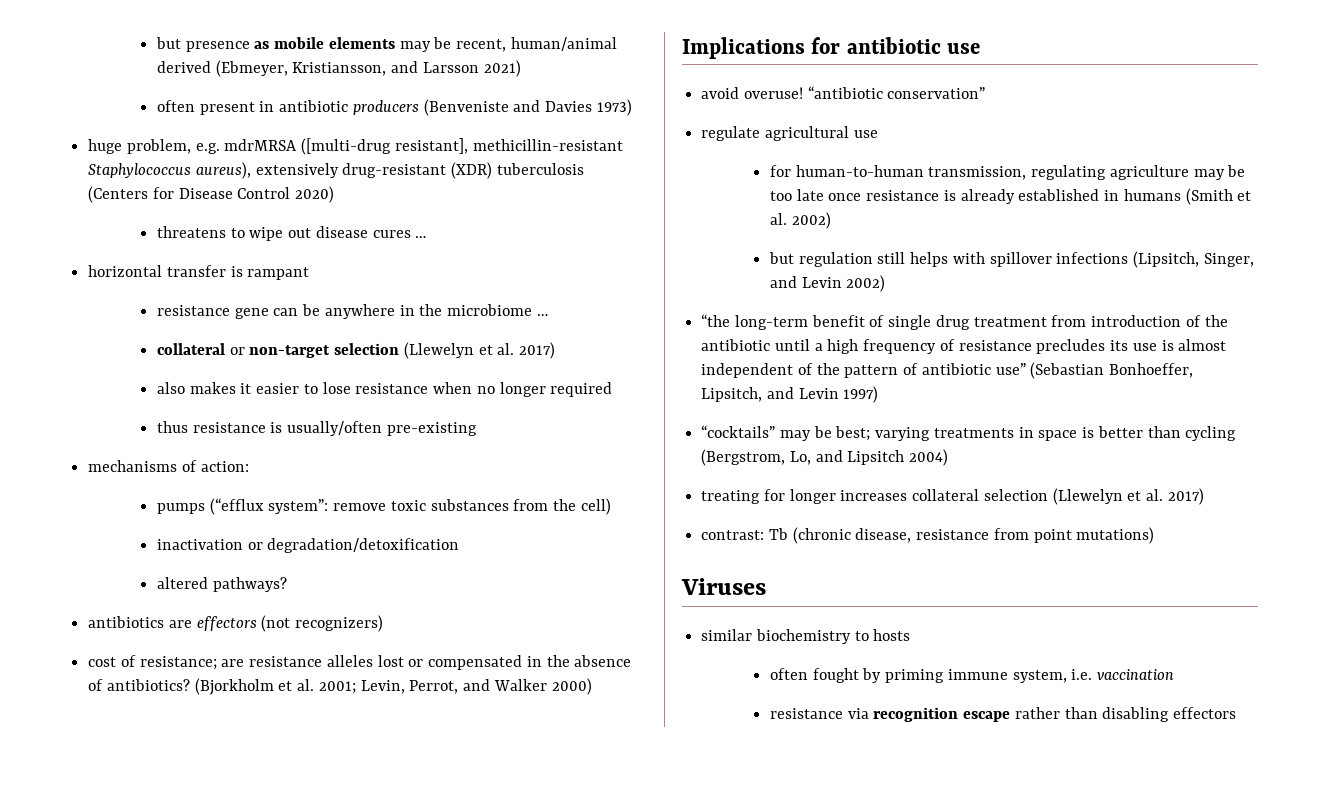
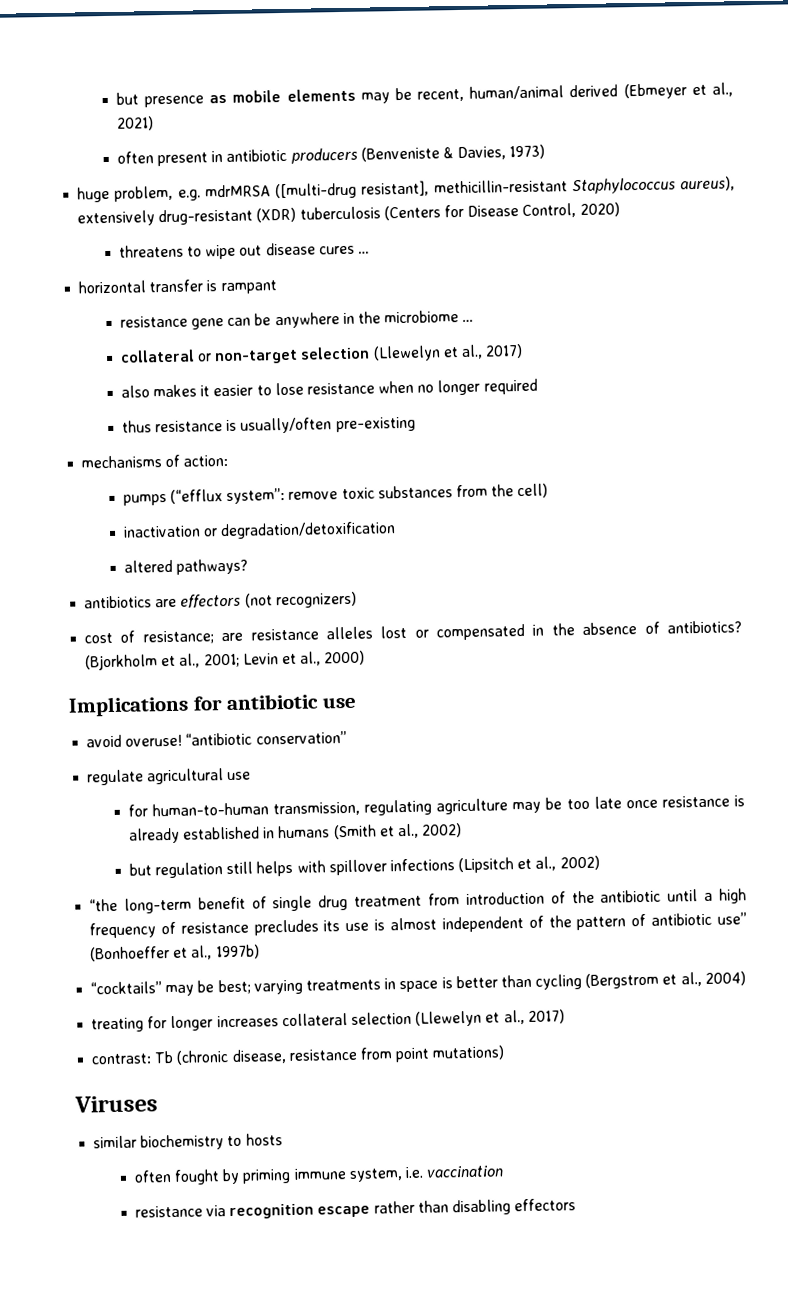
[215,60,479,77] (Ebmeyer, Kristiansson, and Larsson -> [623,82,733,100] (Ebmeyer et al.,
[513,100,593,112] and Davies -> [442,146,507,161] & Davies,
[237,187,291,199] Control -> [522,203,577,218] Control,
[497,343,515,355] al. -> [460,344,483,360] al.,
[297,679,547,694] al. 2001; Levin, Perrot, and Walker -> [179,651,322,668] al., 2001; Levin et al.,
[770,213,788,225] al. -> [397,823,419,839] al.,
[1133,251,1254,268] [770,276,842,288] (Lipsitch, Singer, and Levin -> [458,856,557,874] (Lipsitch et al.,
[1030,362,1194,379] [701,386,879,403] (Sebastian Bonhoeffer, Lipsitch, and Levin 1997) -> [90,944,260,962] (Bonhoeffer et al., 1997b)
[701,449,905,466] (Bergstrom, Lo, and Lipsitch -> [585,972,702,989] (Bergstrom et al.,
[1146,489,1164,501] al. -> [503,1010,525,1025] al.,

